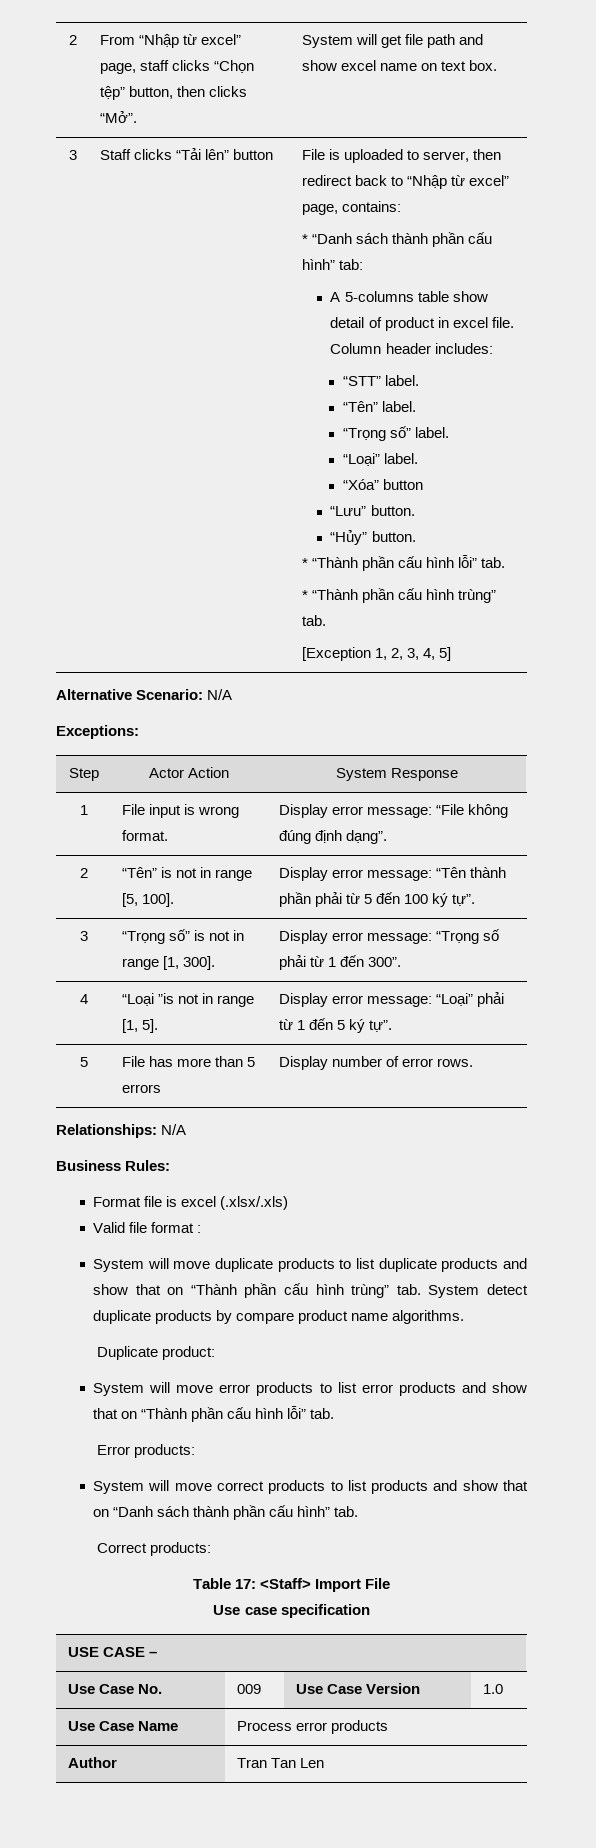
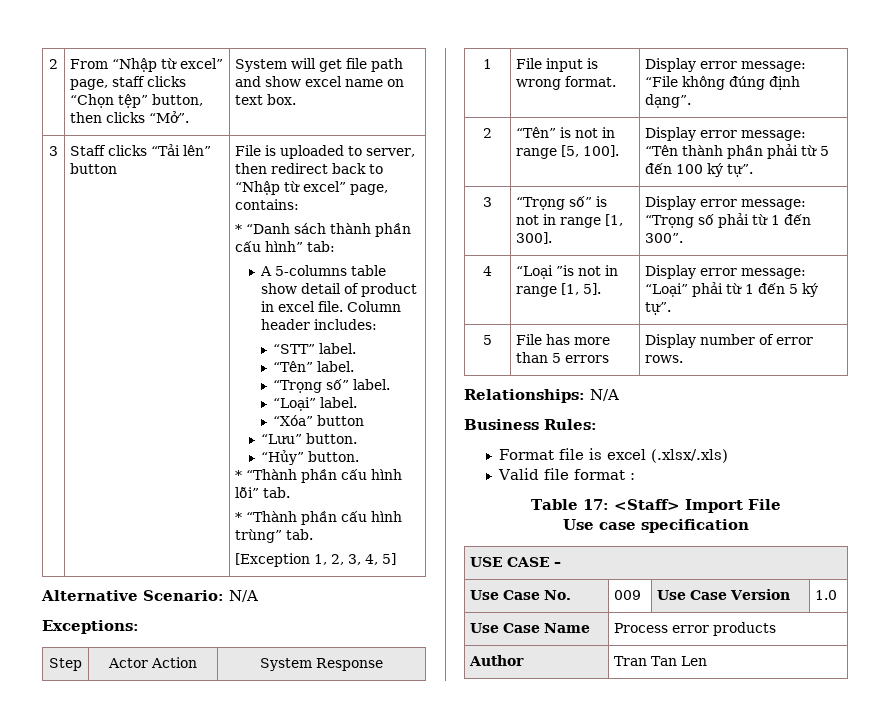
[93,1258,527,1272] [93,1283,528,1298] [93,1310,465,1324] [97,1346,216,1360] [93,1382,527,1396] [93,1406,335,1422] [97,1444,196,1458] [93,1480,528,1494] [93,1505,359,1520] [97,1542,212,1556] // System will move duplicate products to list duplicate products and show that on “Thành phần cấu hình trùng” tab. System detect duplicate products by compare product name algorithms. // Duplicate product: // System will move error products to list error products and show that on “Thành phần cấu hình lỗi” tab. // Error products: // System will move correct products to list products and show that on “Danh sách thành phần cấu hình” tab. // Correct products: -> (636, 476) none

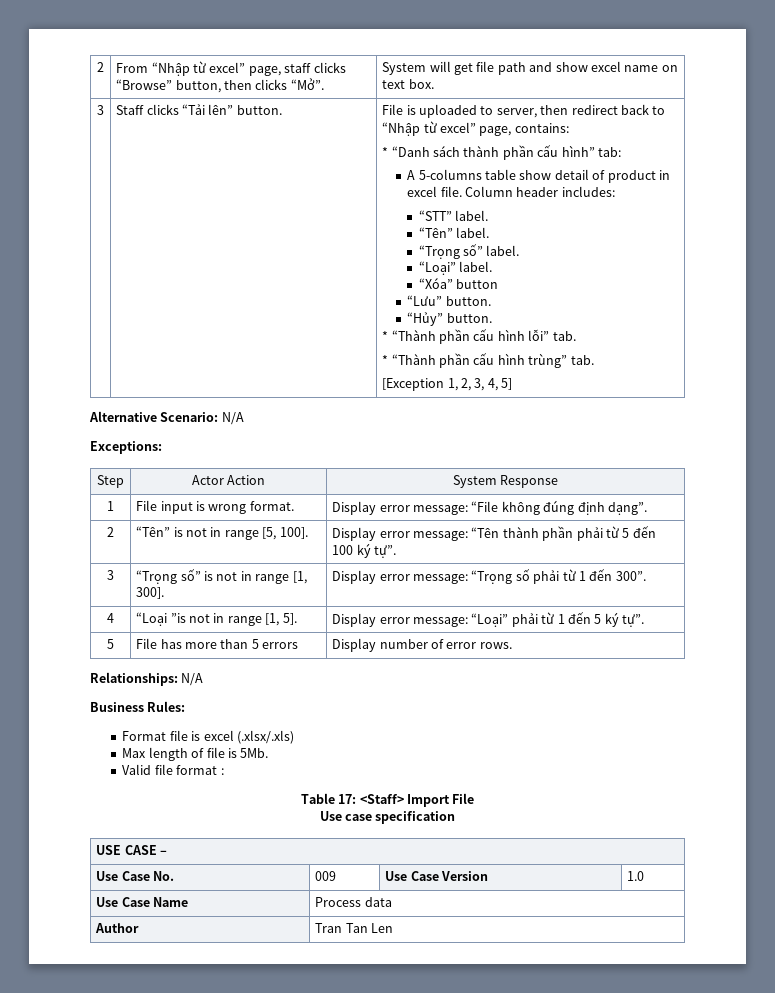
[70,94,149,108] “Chọn tệp” -> [116,79,173,90] “Browse”
[70,163,118,174] button -> [236,105,282,115] button.
(729, 456) none -> [122,747,269,761] // Max length of file is 5Mb.
[672,622,777,636] error products -> [364,897,392,907] data

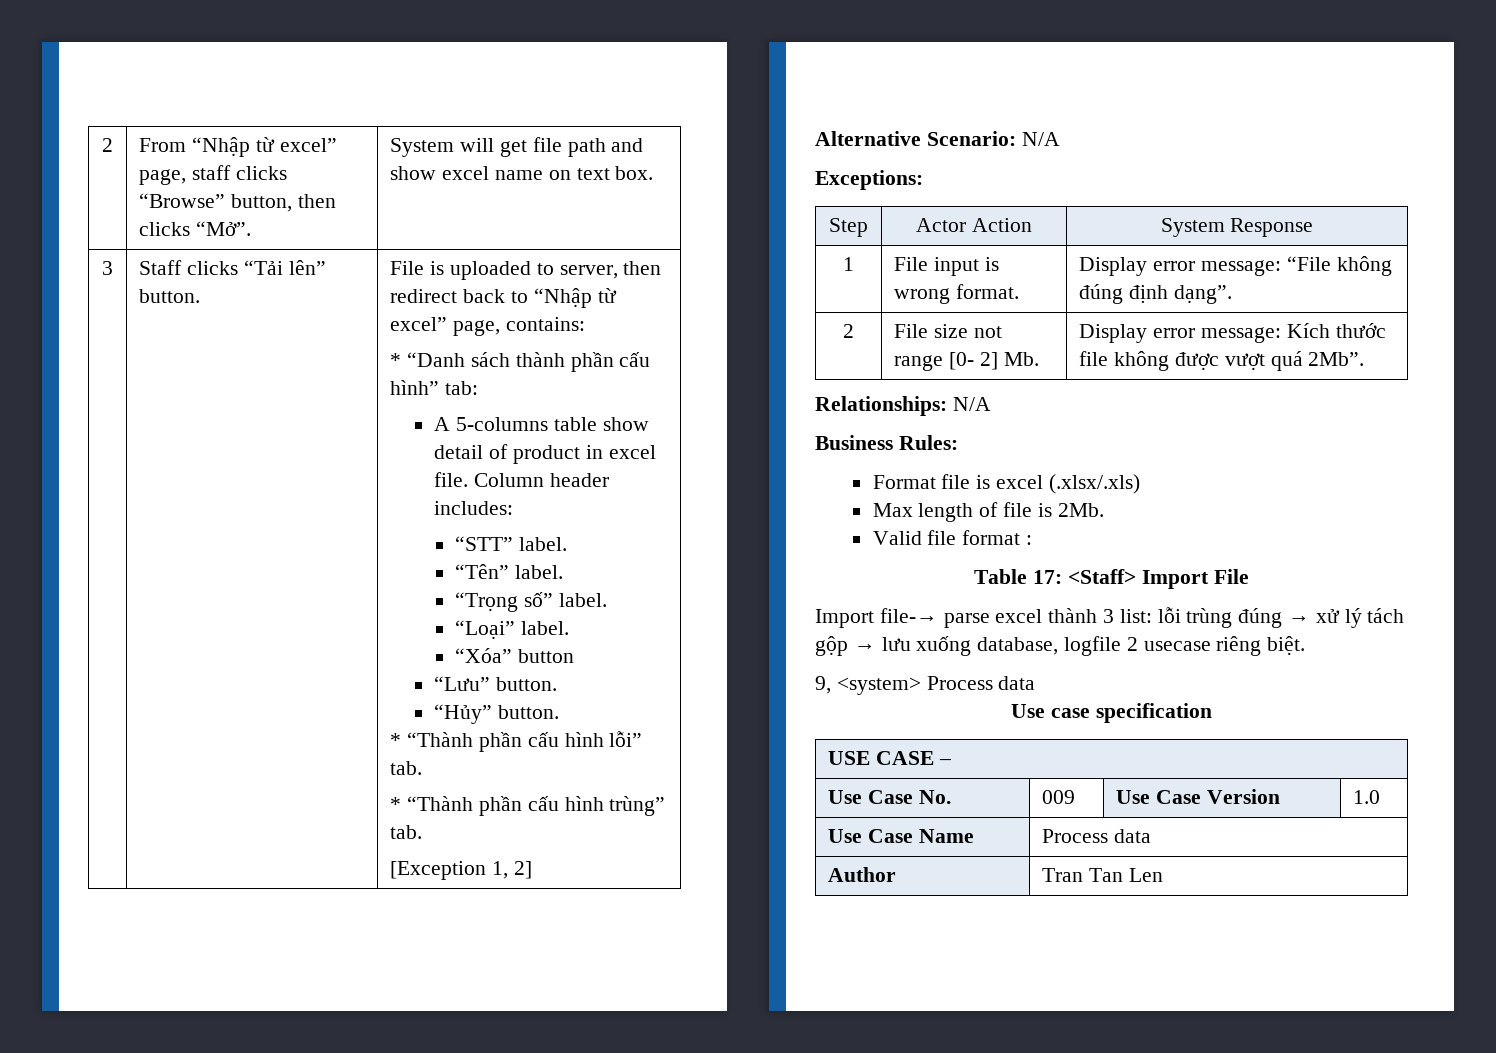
[461,378,513,391] 2, 3, 4, 5] -> [514,861,533,879] 2]
[136,526,308,540] [332,526,656,541] [332,543,397,558] [107,570,114,580] [136,569,307,584] [136,587,165,599] [332,569,646,584] [107,613,114,623] [136,612,297,626] [332,612,645,627] [107,639,114,649] [136,638,299,649] [332,638,512,652] “Tên” is not in range [5, 100]. | Display error message: “Tên thành phần phải từ 5 đến 100 ký tự”. // 3 | “Trọng số” is not in range [1, 300]. | Display error message: “Trọng số phải từ 1 đến 300”. // 4 | “Loại ”is not in range [1, 5]. | Display error message: “Loại” phải từ 1 đến 5 ký tự”. // 5 | File has more than 5 errors | Display number of error rows. -> [894,324,1003,338] [894,352,1039,371] [1079,323,1386,343] [1079,351,1365,371] File size not range [0- 2] Mb. | Display error message: Kích thước file không được vượt quá 2Mb”.
[240,748,269,758] 5Mb. -> [1057,503,1104,517] 2Mb.
(475, 798) none -> [815,607,1405,628] [815,636,1306,656] [815,676,1036,695] // Import file-→ parse excel thành 3 list: lỗi trùng đúng → xử lý tách gộp → lưu xuống database, logfile 2 usecase riêng biệt. // 9, <system> Process data

